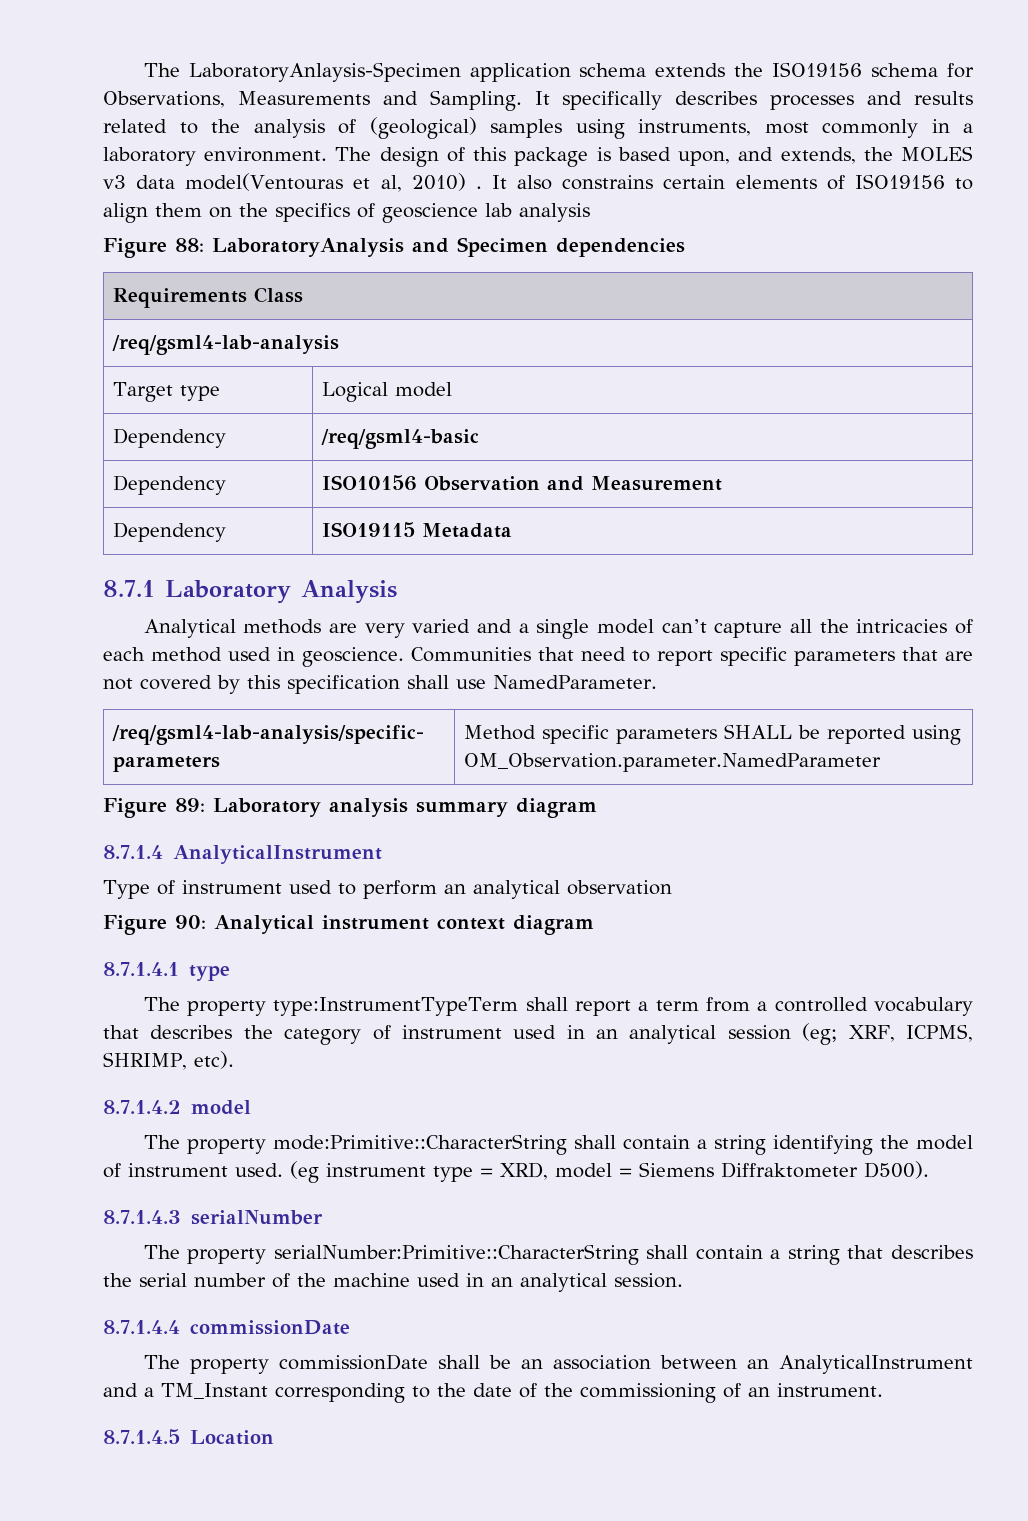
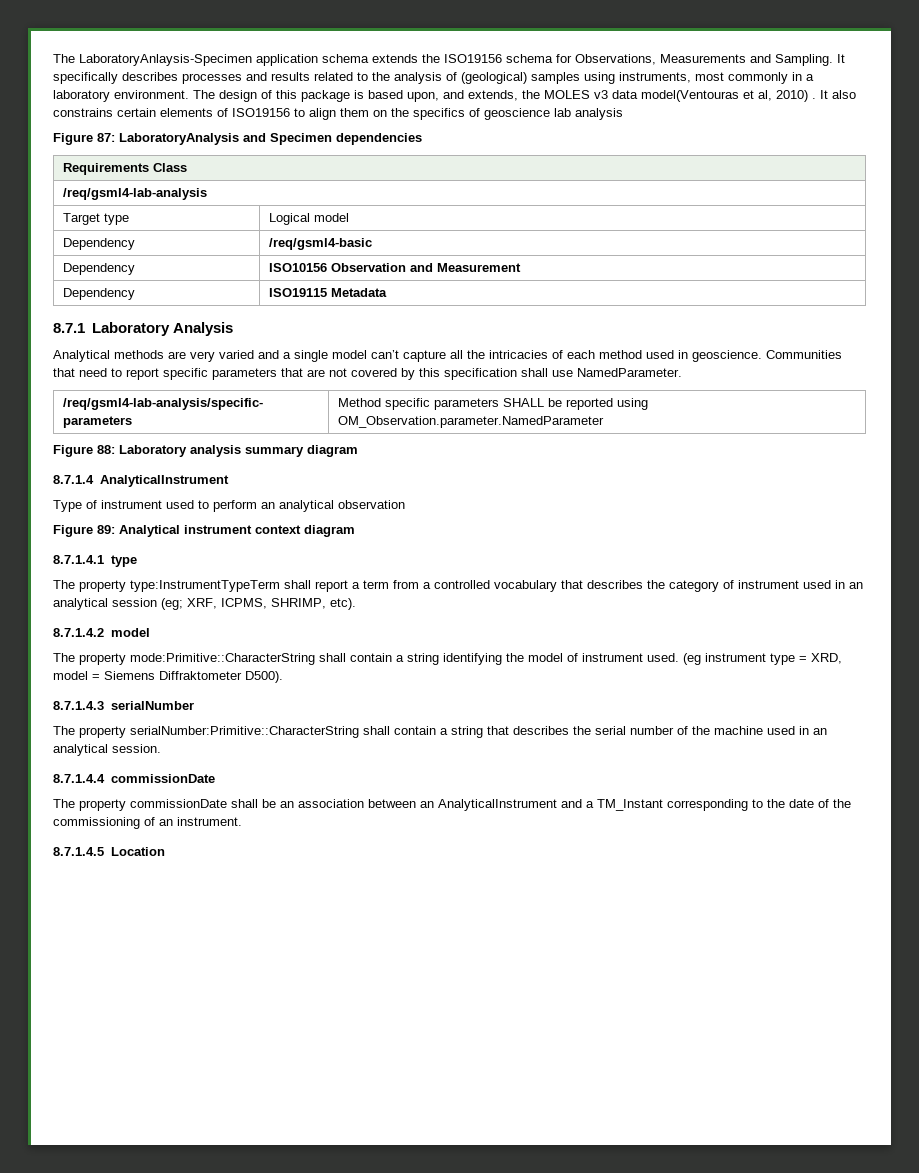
[175,238,204,252] 88: -> [97,133,115,142] 87:
[175,798,205,812] 89: -> [97,445,115,454] 88:
[175,915,206,929] 90: -> [97,525,115,534] 89:

